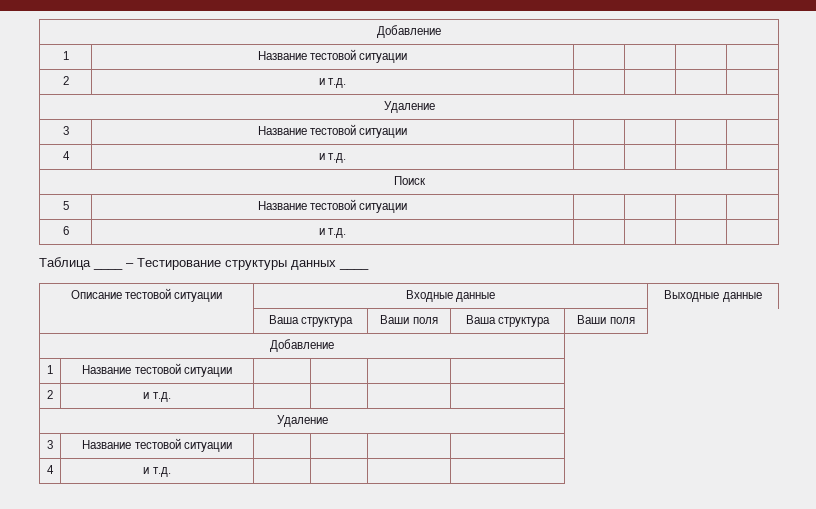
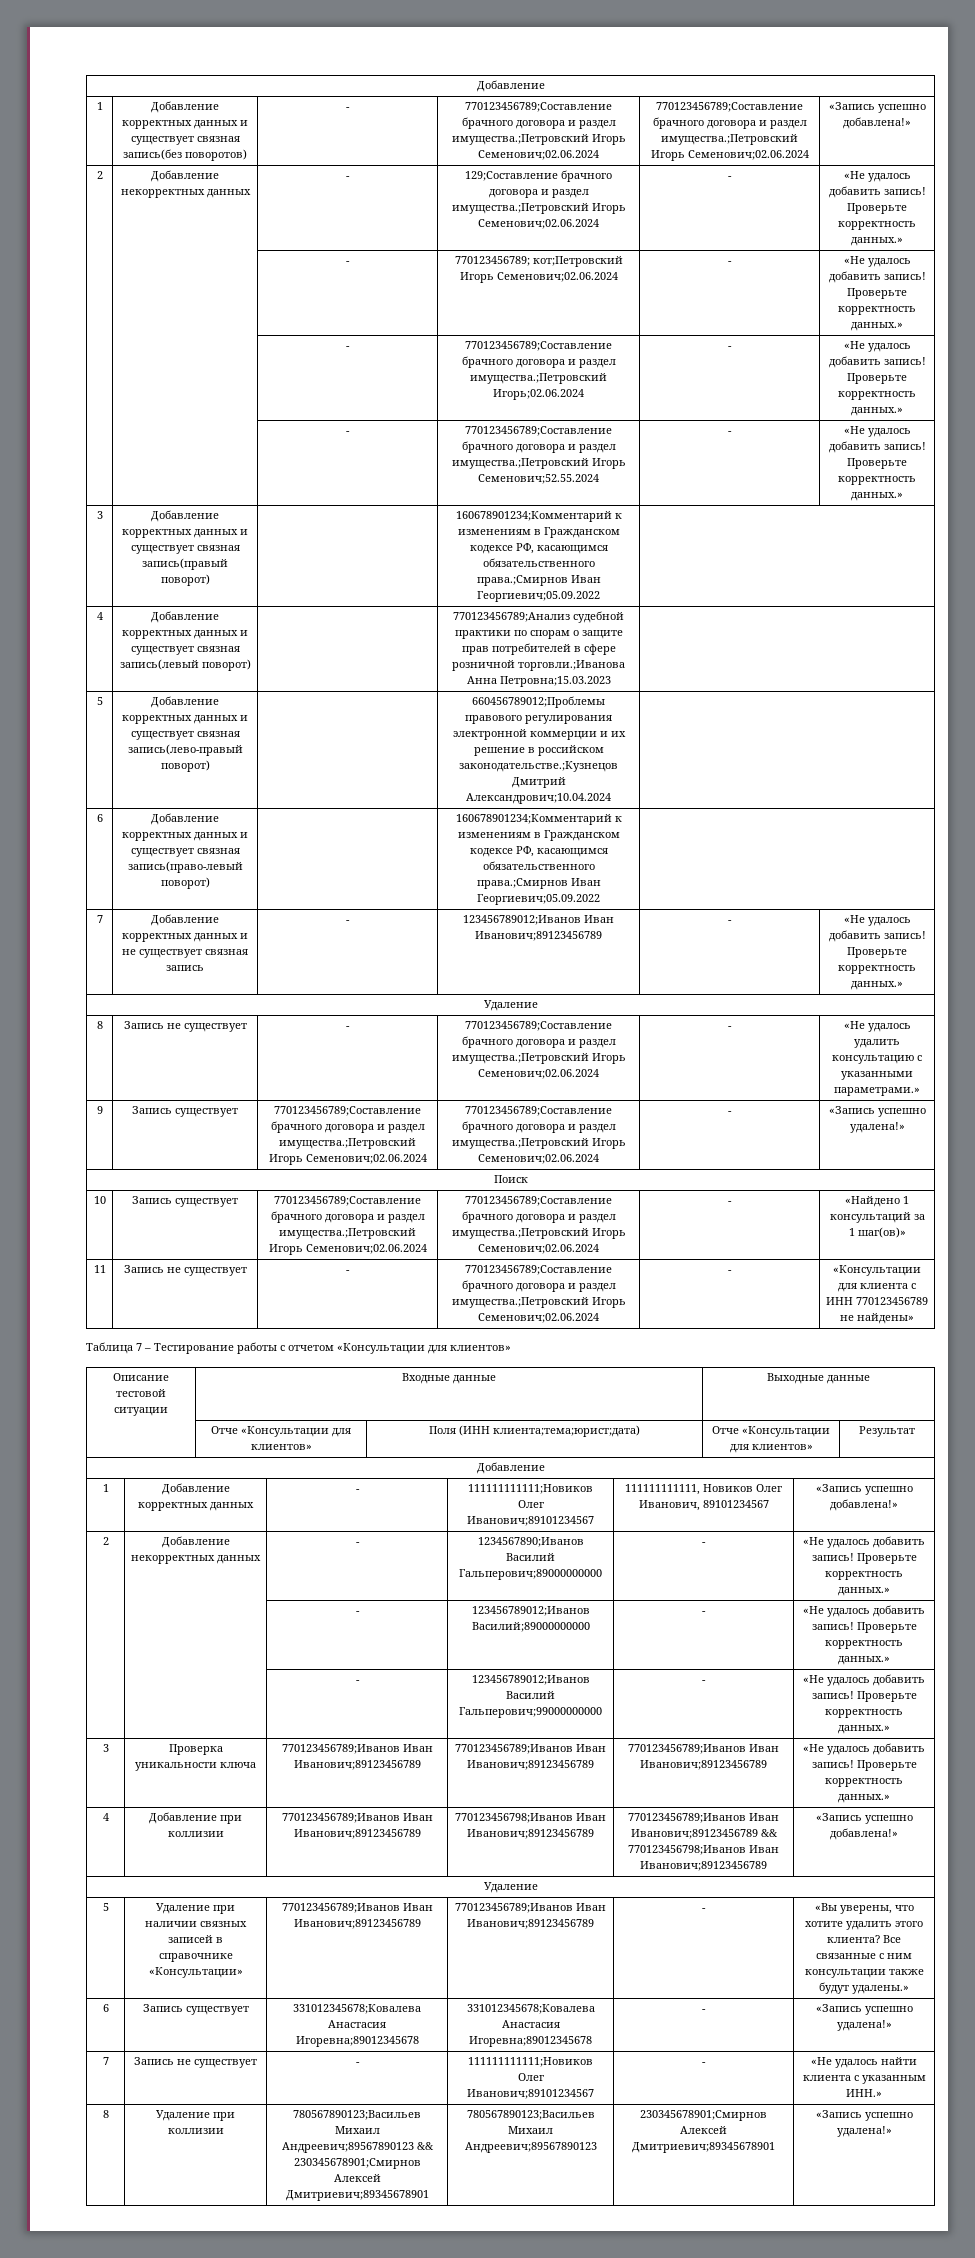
[377,25,441,38] [62,51,69,60] [257,49,408,63] [62,76,69,85] [318,78,347,88] [383,101,435,113] [62,126,69,135] [257,124,408,138] [62,151,70,160] [318,153,347,163] [393,176,426,185] [62,201,69,210] [257,199,408,213] [62,226,69,235] [318,228,347,238] Добавление // 1 | Название тестовой ситуации | | | | // 2 | и т.д. | | | | // Удаление // 3 | Название тестовой ситуации | | | | // 4 | и т.д. | | | | // Поиск // 5 | Название тестовой ситуации | | | | // 6 | и т.д. | | | | -> [476,80,545,92] [96,102,103,110] [151,101,219,113] [122,120,248,129] [130,136,240,145] [123,149,247,161] [346,107,350,110] [465,102,612,112] [461,117,616,129] [451,134,626,145] [478,150,599,160] [656,102,803,112] [652,117,807,129] [661,134,798,145] [650,150,809,161] [828,102,926,113] [843,117,911,129] [96,171,103,179] [151,170,219,182] [120,189,251,198] [346,176,350,179] [465,170,612,182] [488,189,589,198] [451,203,626,214] [478,219,599,229] [728,176,732,179] [843,171,911,182] [828,186,926,198] [847,203,907,214] [838,221,916,230] [851,237,903,246] [346,261,350,264] [454,256,623,267] [459,272,618,283] [728,261,732,264] [843,256,911,267] [828,271,926,283] [847,288,907,299] [838,306,916,315] [851,322,903,331] [346,346,350,349] [465,341,612,351] [461,356,616,368] [470,373,607,384] [493,389,584,400] [728,346,732,349] [843,341,911,352] [828,356,926,368] [847,373,907,384] [838,391,916,400] [851,407,903,416] [346,431,350,434] [465,426,612,436] [461,441,616,453] [451,458,626,469] [478,474,599,484] [728,431,732,434] [843,426,911,437] [828,441,926,453] [847,458,907,469] [838,476,916,485] [851,492,903,501] [96,511,103,519] [151,510,219,522] [122,529,248,538] [130,545,240,554] [142,558,228,570] [160,574,210,586] [455,511,622,522] [457,527,620,538] [469,543,608,554] [482,558,595,567] [476,575,601,586] [477,591,600,602] [96,612,103,620] [151,611,219,623] [122,630,248,639] [130,646,240,655] [119,659,251,671] [453,611,624,623] [454,630,623,639] [461,643,616,655] [452,660,625,671] [466,676,611,687] [96,697,103,705] [151,696,219,708] [122,715,248,724] [130,731,240,740] [127,744,243,756] [160,760,210,772] [472,696,605,708] [465,715,612,724] [452,729,626,740] [473,745,604,756] [459,761,618,772] [511,777,566,788] [466,793,611,804] [96,814,103,822] [151,813,219,825] [122,832,248,841] [130,848,240,857] [127,861,243,873] [160,877,210,889] [455,814,622,825] [457,830,620,841] [469,846,608,857] [482,861,595,870] [476,878,601,889] [477,894,600,905] [96,915,103,923] [151,914,219,926] [122,933,248,942] [122,949,248,958] [166,965,204,971] [346,920,350,923] [463,915,614,925] [475,931,602,941] [728,920,732,923] [843,915,911,926] [828,930,926,942] [847,947,907,958] [838,965,916,974] [851,981,903,990] [483,1000,538,1011] [96,1021,103,1029] [123,1021,247,1032] [346,1026,350,1029] [465,1021,612,1031] [461,1036,616,1048] [451,1053,626,1064] [478,1069,599,1079] [728,1026,732,1029] [843,1021,911,1032] [854,1039,900,1048] [832,1055,922,1064] [841,1071,913,1080] [834,1087,920,1096] [96,1106,103,1114] [132,1106,238,1117] [274,1106,421,1116] [270,1121,425,1133] [279,1138,416,1149] [268,1154,427,1165] [465,1106,612,1116] [461,1121,616,1133] [451,1138,626,1149] [478,1154,599,1164] [728,1111,732,1114] [828,1106,926,1117] [849,1122,905,1133] [493,1175,528,1183] [93,1196,106,1204] [132,1196,238,1207] [274,1196,421,1206] [270,1211,425,1223] [279,1228,416,1239] [268,1244,427,1255] [465,1196,612,1206] [461,1211,616,1223] [451,1228,626,1239] [478,1244,599,1254] [728,1201,732,1204] [845,1196,909,1207] [829,1212,925,1223] [848,1227,906,1238] [93,1265,106,1273] [123,1265,247,1276] [346,1270,350,1273] [465,1265,612,1275] [461,1280,616,1292] [451,1297,626,1308] [478,1313,599,1323] [728,1270,732,1273] [833,1265,921,1276] [838,1283,916,1292] [826,1297,928,1305] [840,1313,914,1324] Добавление // 1 | Добавление корректных данных и существует связная запись(без поворотов) | - | 770123456789;Составление брачного договора и раздел имущества.;Петровский Игорь Семенович;02.06.2024 | 770123456789;Составление брачного договора и раздел имущества.;Петровский Игорь Семенович;02.06.2024 | «Запись успешно добавлена!» // 2 | Добавление некорректных данных | - | 129;Составление брачного договора и раздел имущества.;Петровский Игорь Семенович;02.06.2024 | - | «Не удалось добавить запись! Проверьте корректность данных.» // | | - | 770123456789; кот;Петровский Игорь Семенович;02.06.2024 | - | «Не удалось добавить запись! Проверьте корректность данных.» // | | - | 770123456789;Составление брачного договора и раздел имущества.;Петровский Игорь;02.06.2024 | - | «Не удалось добавить запись! Проверьте корректность данных.» // | | - | 770123456789;Составление брачного договора и раздел имущества.;Петровский Игорь Семенович;52.55.2024 | - | «Не удалось добавить запись! Проверьте корректность данных.» // 3 | Добавление корректных данных и существует связная запись(правый поворот) | | 160678901234;Комментарий к изменениям в Гражданском кодексе РФ, касающимся обязательственного права.;Смирнов Иван Георгиевич;05.09.2022 | // 4 | Добавление корректных данных и существует связная запись(левый поворот) | | 770123456789;Анализ судебной практики по спорам о защите прав потребителей в сфере розничной торговли.;Иванова Анна Петровна;15.03.2023 | // 5 | Добавление корректных данных и существует связная запись(лево-правый поворот) | | 660456789012;Проблемы правового регулирования электронной коммерции и их решение в российском законодательстве.;Кузнецов Дмитрий Александрович;10.04.2024 | // 6 | Добавление корректных данных и существует связная запись(право-левый поворот) | | 160678901234;Комментарий к изменениям в Гражданском кодексе РФ, касающимся обязательственного права.;Смирнов Иван Георгиевич;05.09.2022 | // 7 | Добавление корректных данных и не существует связная запись | - | 123456789012;Иванов Иван Иванович;89123456789 | - | «Не удалось добавить запись! Проверьте корректность данных.» // Удаление // 8 | Запись не существует | - | 770123456789;Составление брачного договора и раздел имущества.;Петровский Игорь Семенович;02.06.2024 | - | «Не удалось удалить консультацию с указанными параметрами.» // 9 | Запись существует | 770123456789;Составление брачного договора и раздел имущества.;Петровский Игорь Семенович;02.06.2024 | 770123456789;Составление брачного договора и раздел имущества.;Петровский Игорь Семенович;02.06.2024 | - | «Запись успешно удалена!» // Поиск // 10 | Запись существует | 770123456789;Составление брачного договора и раздел имущества.;Петровский Игорь Семенович;02.06.2024 | 770123456789;Составление брачного договора и раздел имущества.;Петровский Игорь Семенович;02.06.2024 | - | «Найдено 1 консультаций за 1 шаг(ов)» // 11 | Запись не существует | - | 770123456789;Составление брачного договора и раздел имущества.;Петровский Игорь Семенович;02.06.2024 | - | «Консультации для клиента с ИНН 770123456789 не найдены»
[93,267,123,270] ____ -> [136,1343,142,1351] 7
[225,260,369,270] структуры данных ____ -> [237,1342,511,1354] работы с отчетом «Консультации для клиентов»
[268,315,354,327] [380,315,438,324] [465,315,551,327] [577,315,635,324] [270,339,334,352] [47,365,53,374] [82,363,232,377] [47,390,53,399] [143,392,171,402] [276,415,328,427] [47,440,53,449] [82,438,232,452] [47,465,54,474] [143,467,171,477] Ваша структура | Ваши поля | Ваша структура | Ваши поля // Добавление // 1 | Название тестовой ситуации | | | | // 2 | и т.д. | | | | // Удаление // 3 | Название тестовой ситуации | | | | // 4 | и т.д. | | | | -> [211,1426,351,1437] [250,1444,312,1450] [429,1425,640,1437] [712,1426,830,1437] [729,1444,813,1453] [859,1426,915,1437] [476,1462,545,1474] [102,1484,109,1492] [161,1483,230,1495] [138,1502,254,1511] [355,1489,360,1492] [468,1484,593,1494] [517,1500,544,1508] [467,1516,594,1526] [625,1484,782,1495] [638,1500,769,1511] [815,1484,913,1495] [830,1499,898,1511] [102,1537,109,1545] [161,1536,230,1548] [131,1555,261,1564] [355,1542,360,1545] [477,1537,584,1547] [506,1553,555,1561] [459,1569,602,1580] [702,1542,706,1545] [803,1536,925,1548] [811,1553,917,1564] [825,1571,903,1580] [838,1587,890,1596] [355,1611,360,1614] [471,1606,590,1616] [471,1622,590,1632] [702,1611,706,1614] [803,1605,925,1617] [811,1622,917,1633] [825,1640,903,1649] [838,1656,890,1665] [355,1680,360,1683] [471,1675,590,1685] [506,1691,555,1699] [459,1707,602,1718] [702,1680,706,1683] [803,1674,925,1686] [811,1691,917,1702] [825,1709,903,1718] [838,1725,890,1734] [102,1744,109,1752] [168,1744,223,1755] [135,1762,256,1771] [281,1744,433,1754] [293,1760,421,1770] [455,1744,606,1754] [467,1760,594,1770] [628,1744,779,1754] [640,1760,767,1770] [803,1743,925,1755] [811,1760,917,1771] [825,1778,903,1787] [838,1794,890,1803] [102,1813,109,1821] [149,1812,242,1824] [167,1831,224,1837] [281,1813,433,1823] [293,1829,421,1839] [455,1813,606,1823] [467,1829,594,1839] [628,1813,779,1823] [630,1829,778,1839] [628,1845,779,1855] [640,1861,767,1871] [815,1813,913,1824] [830,1828,898,1840] [483,1882,538,1893] [102,1903,109,1911] [156,1903,235,1914] [145,1921,247,1927] [168,1935,223,1943] [158,1953,233,1962] [148,1967,243,1978] [281,1903,433,1913] [293,1919,421,1929] [455,1903,606,1913] [467,1919,594,1929] [702,1908,706,1911] [814,1903,914,1914] [805,1921,923,1930] [827,1935,901,1943] [816,1953,912,1959] [804,1969,924,1978] [819,1982,909,1994] [102,2004,109,2012] [142,2004,249,2015] [293,2004,421,2014] [328,2020,386,2028] [295,2036,419,2047] [466,2004,595,2014] [501,2020,560,2028] [469,2036,592,2047] [702,2009,706,2012] [815,2004,913,2015] [836,2020,892,2031] [102,2057,109,2065] [134,2057,257,2068] [355,2062,360,2065] [468,2057,593,2067] [517,2073,544,2081] [467,2089,594,2099] [702,2062,706,2065] [811,2057,917,2068] [802,2075,926,2084] [846,2089,882,2097] [102,2110,109,2118] [156,2110,235,2121] [167,2128,224,2134] [293,2110,421,2120] [334,2126,380,2134] [281,2142,434,2153] [293,2158,421,2169] [333,2174,381,2182] [285,2190,429,2201] [466,2110,595,2120] [508,2126,553,2134] [464,2142,597,2153] [640,2110,767,2121] [680,2126,727,2134] [632,2142,775,2153] [815,2110,913,2121] [836,2126,892,2137] Отче «Консультации для клиентов» | Поля (ИНН клиента;тема;юрист;дата) | Отче «Консультации для клиентов» | Результат // Добавление // 1 | Добавление корректных данных | - | 111111111111;Новиков Олег Иванович;89101234567 | 111111111111, Новиков Олег Иванович, 89101234567 | «Запись успешно добавлена!» // 2 | Добавление некорректных данных | - | 1234567890;Иванов Василий Гальперович;89000000000 | - | «Не удалось добавить запись! Проверьте корректность данных.» // | | - | 123456789012;Иванов Василий;89000000000 | - | «Не удалось добавить запись! Проверьте корректность данных.» // | | - | 123456789012;Иванов Василий Гальперович;99000000000 | - | «Не удалось добавить запись! Проверьте корректность данных.» // 3 | Проверка уникальности ключа | 770123456789;Иванов Иван Иванович;89123456789 | 770123456789;Иванов Иван Иванович;89123456789 | 770123456789;Иванов Иван Иванович;89123456789 | «Не удалось добавить запись! Проверьте корректность данных.» // 4 | Добавление при коллизии | 770123456789;Иванов Иван Иванович;89123456789 | 770123456798;Иванов Иван Иванович;89123456789 | 770123456789;Иванов Иван Иванович;89123456789 && 770123456798;Иванов Иван Иванович;89123456789 | «Запись успешно добавлена!» // Удаление // 5 | Удаление при наличии связных записей в справочнике «Консультации» | 770123456789;Иванов Иван Иванович;89123456789 | 770123456789;Иванов Иван Иванович;89123456789 | - | «Вы уверены, что хотите удалить этого клиента? Все связанные с ним консультации также будут удалены.» // 6 | Запись существует | 331012345678;Ковалева Анастасия Игоревна;89012345678 | 331012345678;Ковалева Анастасия Игоревна;89012345678 | - | «Запись успешно удалена!» // 7 | Запись не существует | - | 111111111111;Новиков Олег Иванович;89101234567 | - | «Не удалось найти клиента с указанным ИНН.» // 8 | Удаление при коллизии | 780567890123;Васильев Михаил Андреевич;89567890123 && 230345678901;Смирнов Алексей Дмитриевич;89345678901 | 780567890123;Васильев Михаил Андреевич;89567890123 | 230345678901;Смирнов Алексей Дмитриевич;89345678901 | «Запись успешно удалена!»

